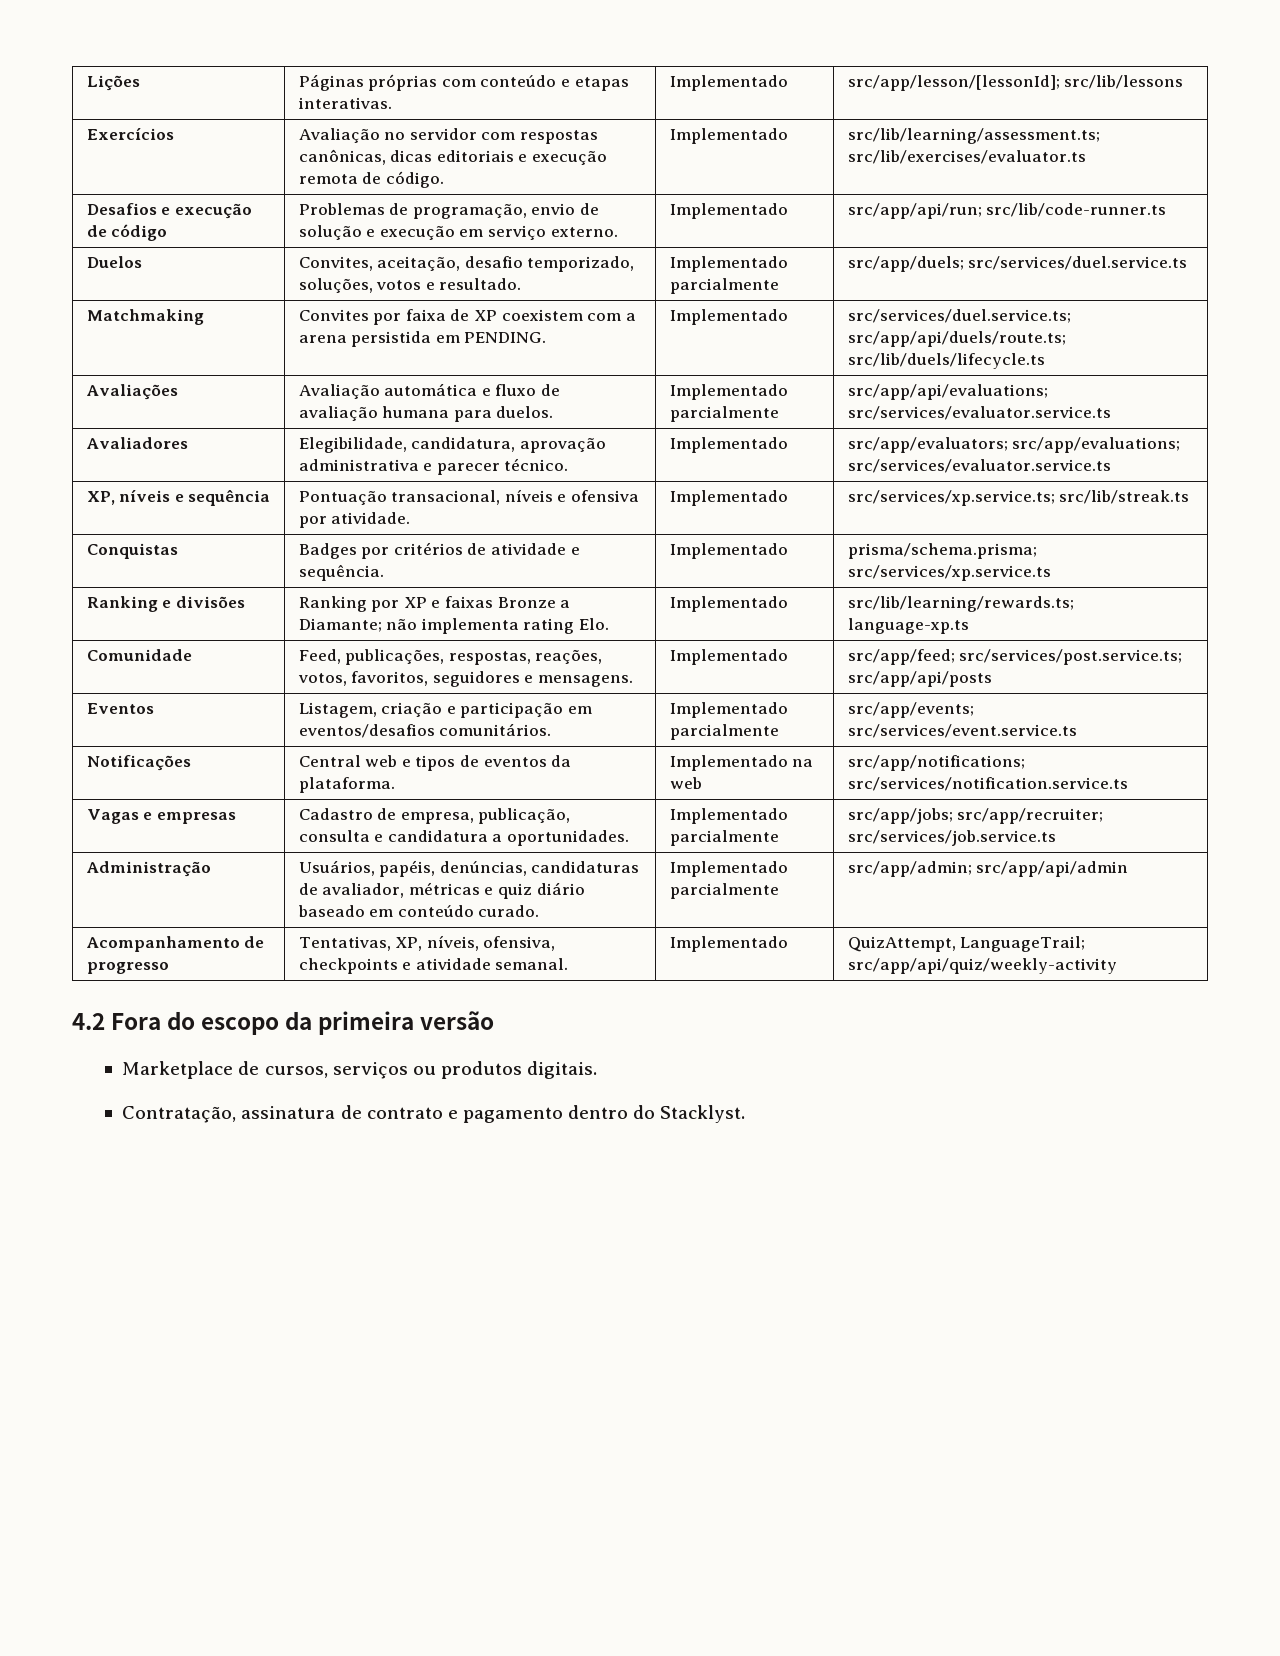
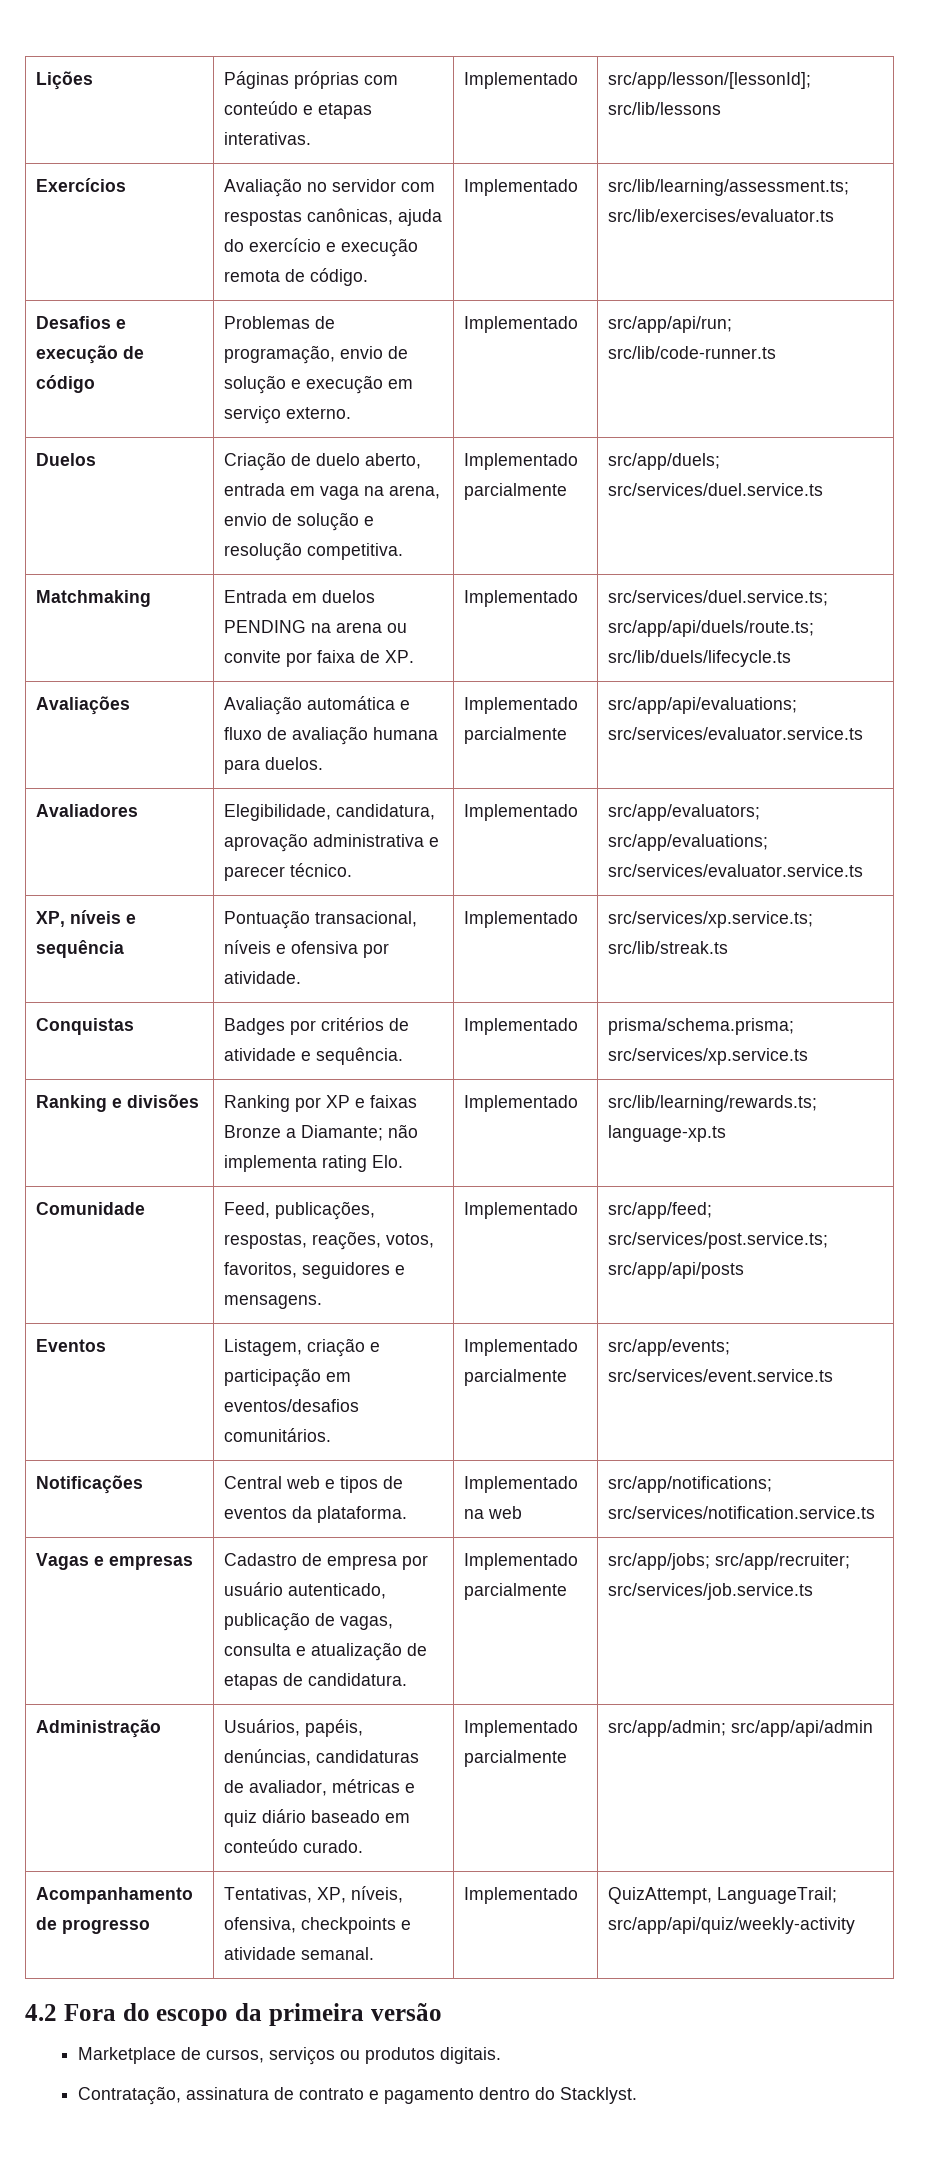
[390,150,514,162] dicas editoriais -> [397,209,442,226] [223,238,321,252] ajuda do exercício
[298,256,635,272] [298,278,522,293] Convites, aceitação, desafio temporizado, soluções, votos e resultado. -> [223,452,421,471] [223,483,440,500] [223,512,374,531] [223,542,403,561] Criação de duelo aberto, entrada em vaga na arena, envio de solução e resolução competitiva.
[298,309,636,325] [298,331,547,347] Convites por faixa de XP coexistem com a arena persistida em PENDING. -> [223,590,375,603] [223,620,407,633] [223,650,414,667] Entrada em duelos PENDING na arena ou convite por faixa de XP.
[400,808,571,824] [298,830,629,846] empresa, publicação, consulta e candidatura a oportunidades. -> [326,1555,428,1570] [223,1582,386,1599] [223,1612,393,1631] [223,1642,427,1661] [223,1673,407,1690] empresa por usuário autenticado, publicação de vagas, consulta e atualização de etapas de candidatura.

